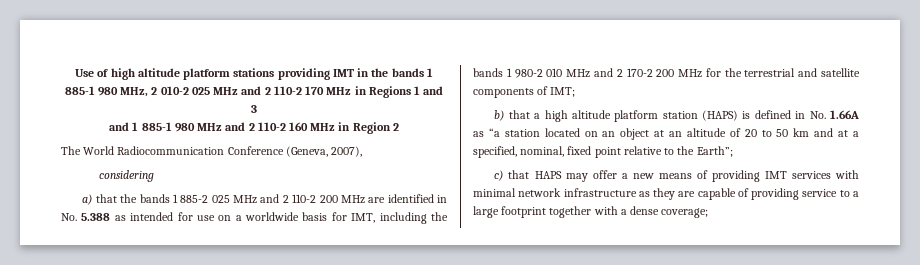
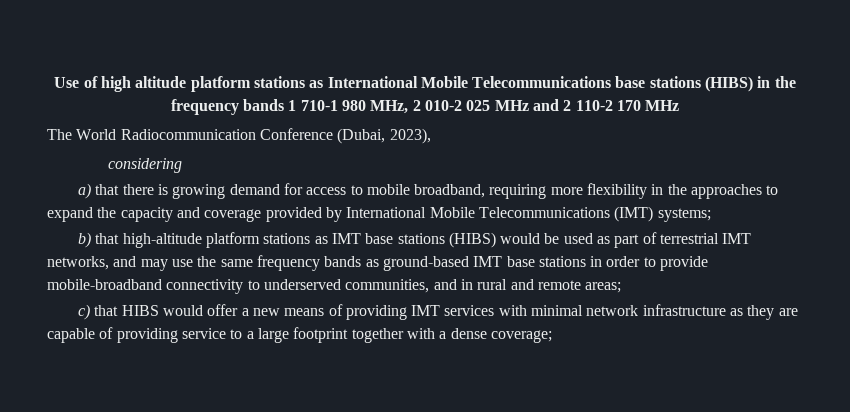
[277,68,433,80] [64,86,95,95] providing IMT in the bands 1 885-1 -> [309,76,796,92] [170,99,338,115] as International Mobile Telecommunications base stations (HIBS) in the frequency bands 1 710-1
[354,86,444,98] [251,105,257,113] [109,122,399,134] in Regions 1 and 3 // and 1 885-1 980 MHz and 2 110-2 160 MHz in Region 2 -> (680, 105) none
[285,146,363,157] (Geneva, 2007), -> [337,128,431,144] (Dubai, 2023),
[120,194,448,204] [61,212,448,224] [473,68,860,78] [473,86,576,98] [494,110,860,122] [473,128,859,140] [473,146,733,158] the bands 1 885-2 025 MHz and 2 110-2 200 MHz are identified in No. 5.388 as intended for use on a worldwide basis for IMT, including the bands 1 980-2 010 MHz and 2 170-2 200 MHz for the terrestrial and satellite components of IMT; // b) that a high altitude platform station (HAPS) is defined in No. 1.66A as “a station located on an object at an altitude of 20 to 50 km and at a specified, nominal, fixed point relative to the Earth”; -> [122,183,779,199] [47,206,711,222] [77,232,752,248] [47,255,709,271] [47,279,622,294] there is growing demand for access to mobile broadband, requiring more flexibility in the approaches to expand the capacity and coverage provided by International Mobile Telecommunications (IMT) systems; // b) that high-altitude platform stations as IMT base stations (HIBS) would be used as part of terrestrial IMT networks, and may use the same frequency bands as ground-based IMT base stations in order to provide mobile-broadband connectivity to underserved communities, and in rural and remote areas;
[534,171,588,182] HAPS may -> [121,305,203,316] HIBS would

